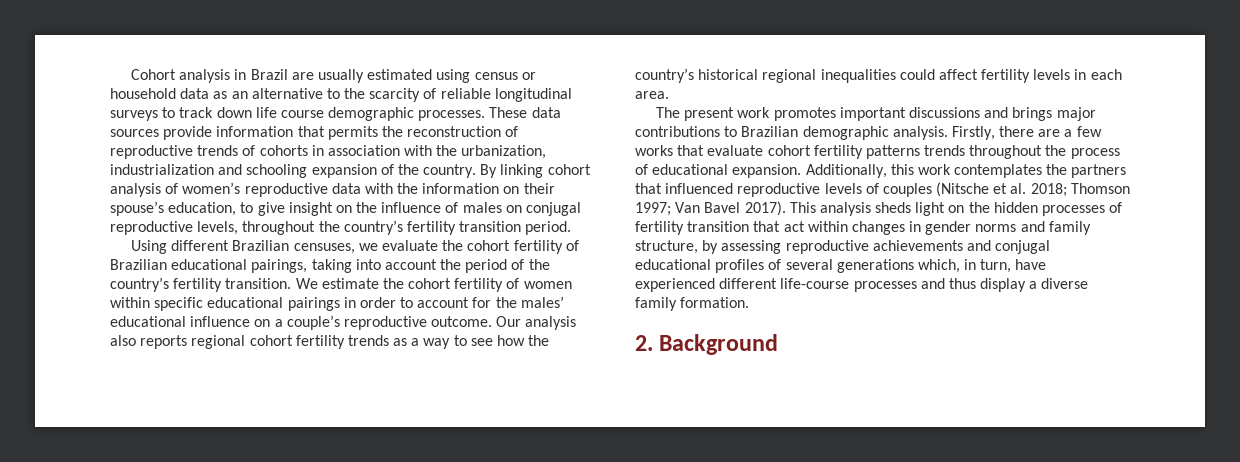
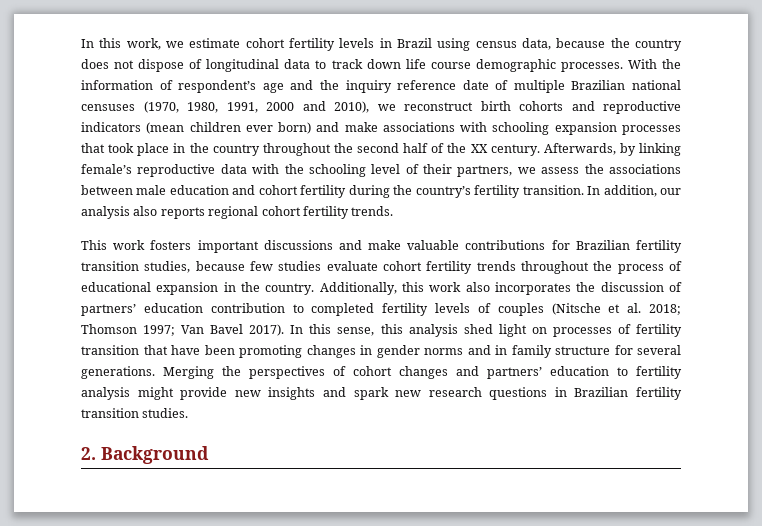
[131,69,536,83] [110,88,572,102] [110,110,158,121] Cohort analysis in Brazil are usually estimated using census or household data as an alternative to the scarcity of reliable longitudinal surveys -> [81,38,682,51] [81,59,311,72] In this work, we estimate cohort fertility levels in Brazil using census data, because the country does not dispose of longitudinal data
[489,107,561,118] [110,126,519,140] [110,145,547,159] [110,164,591,178] [110,182,555,197] [110,201,582,216] [110,220,572,235] [131,240,579,254] [110,259,550,273] [110,277,572,292] [110,296,564,311] [110,315,522,330] These data sources provide information that permits the reconstruction of reproductive trends of cohorts in association with the urbanization, industrialization and schooling expansion of the country. By linking cohort analysis of women’s reproductive data with the information on their spouse’s education, to give insight on the influence of males on conjugal reproductive levels, throughout the country’s fertility transition period. // Using different Brazilian censuses, we evaluate the cohort fertility of Brazilian educational pairings, taking into account the period of the country’s fertility transition. We estimate the cohort fertility of women within specific educational pairings in order to account for the males’ educational influence on a couple’s reproductive outcome. Our -> [627,59,681,69] [81,80,681,93] [81,101,681,114] [81,122,681,135] [81,143,681,156] [81,164,681,177] [81,185,681,198] With the information of respondent’s age and the inquiry reference date of multiple Brazilian national censuses (1970, 1980, 1991, 2000 and 2010), we reconstruct birth cohorts and reproductive indicators (mean children ever born) and make associations with schooling expansion processes that took place in the country throughout the second half of the XX century. Afterwards, by linking female’s reproductive data with the schooling level of their partners, we assess the associations between male education and cohort fertility during the country’s fertility transition. In addition, our
[347,335,550,349] [635,68,1122,83] [635,91,669,99] [656,107,1096,121] [635,126,1102,140] [635,145,705,156] trends as a way to see how the country’s historical regional inequalities could affect fertility levels in each area. // The present work promotes important discussions and brings major contributions to Brazilian demographic analysis. Firstly, there are a few works that -> [351,206,394,216] [81,240,682,253] [81,261,322,273] trends. // This work fosters important discussions and make valuable contributions for Brazilian fertility transition studies, because few studies
[865,145,920,159] patterns -> (473, 267) none
[732,164,1127,178] [635,183,821,197] expansion. Additionally, this work contemplates the partners that influenced reproductive -> [156,282,682,295] [81,303,429,316] expansion in the country. Additionally, this work also incorporates the discussion of partners’ education contribution to completed fertility
[789,202,1038,216] This analysis sheds light on the hidden -> [290,324,547,337] In this sense, this analysis shed light on
[783,221,848,232] act within -> [171,345,302,358] have been promoting
[1048,221,1091,235] [635,240,1051,254] [635,259,1047,273] [635,278,1089,292] [635,297,750,311] family structure, by assessing reproductive achievements and conjugal educational profiles of several generations which, in turn, have experienced different life-course processes and thus display a diverse family formation. -> [495,345,681,358] [81,366,682,379] [81,387,682,400] [81,408,189,418] in family structure for several generations. Merging the perspectives of cohort changes and partners’ education to fertility analysis might provide new insights and spark new research questions in Brazilian fertility transition studies.

